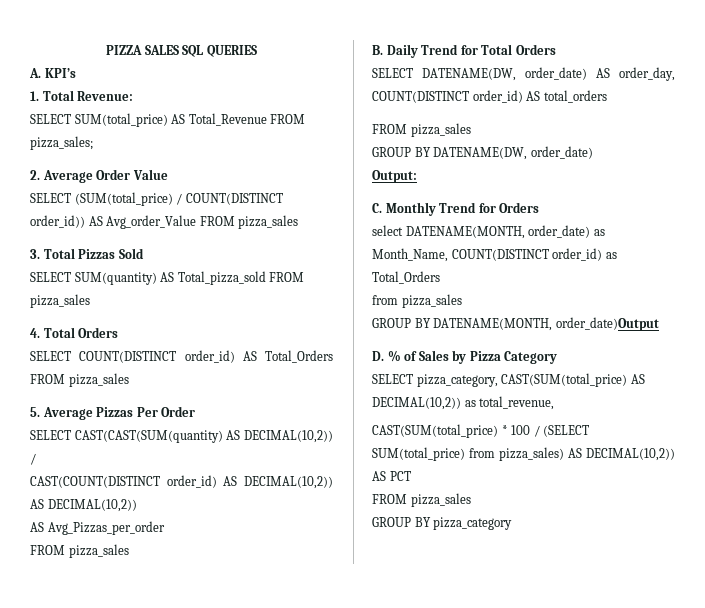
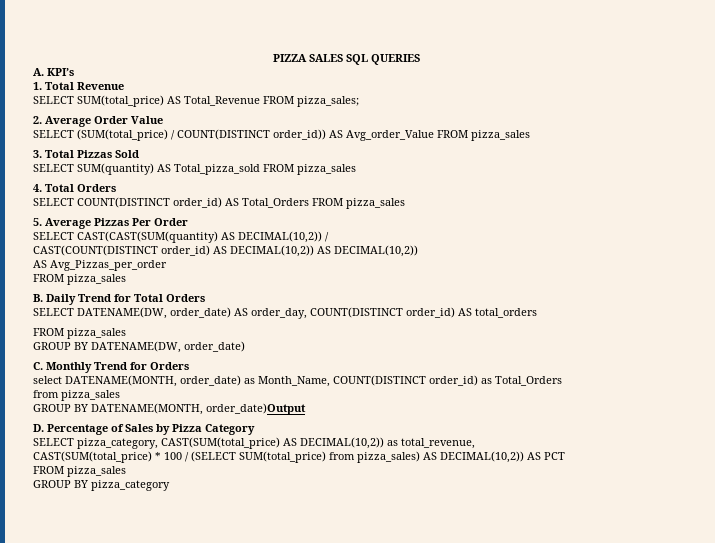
[77,91,134,101] Revenue: -> [77,82,124,90] Revenue
[372,170,417,183] // Output: -> (245, 346) none
[387,350,401,362] % -> [47,424,108,435] Percentage

